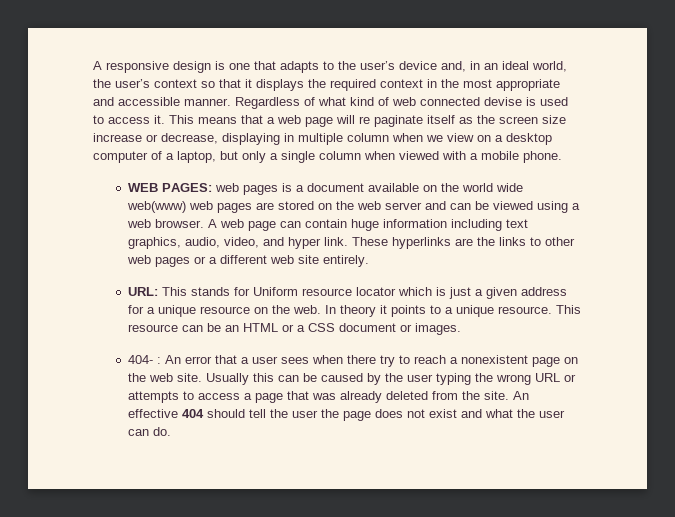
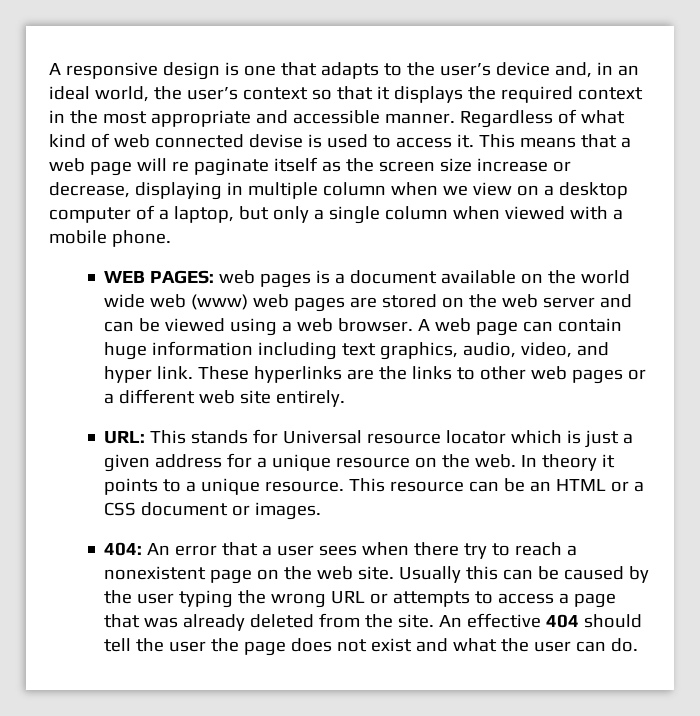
[127,201,187,213] web(www) -> [150,294,249,310] web (www)
[253,287,299,296] Uniform -> [283,430,363,444] Universal
[128,355,162,364] 404- : -> [104,542,143,556] 404:

